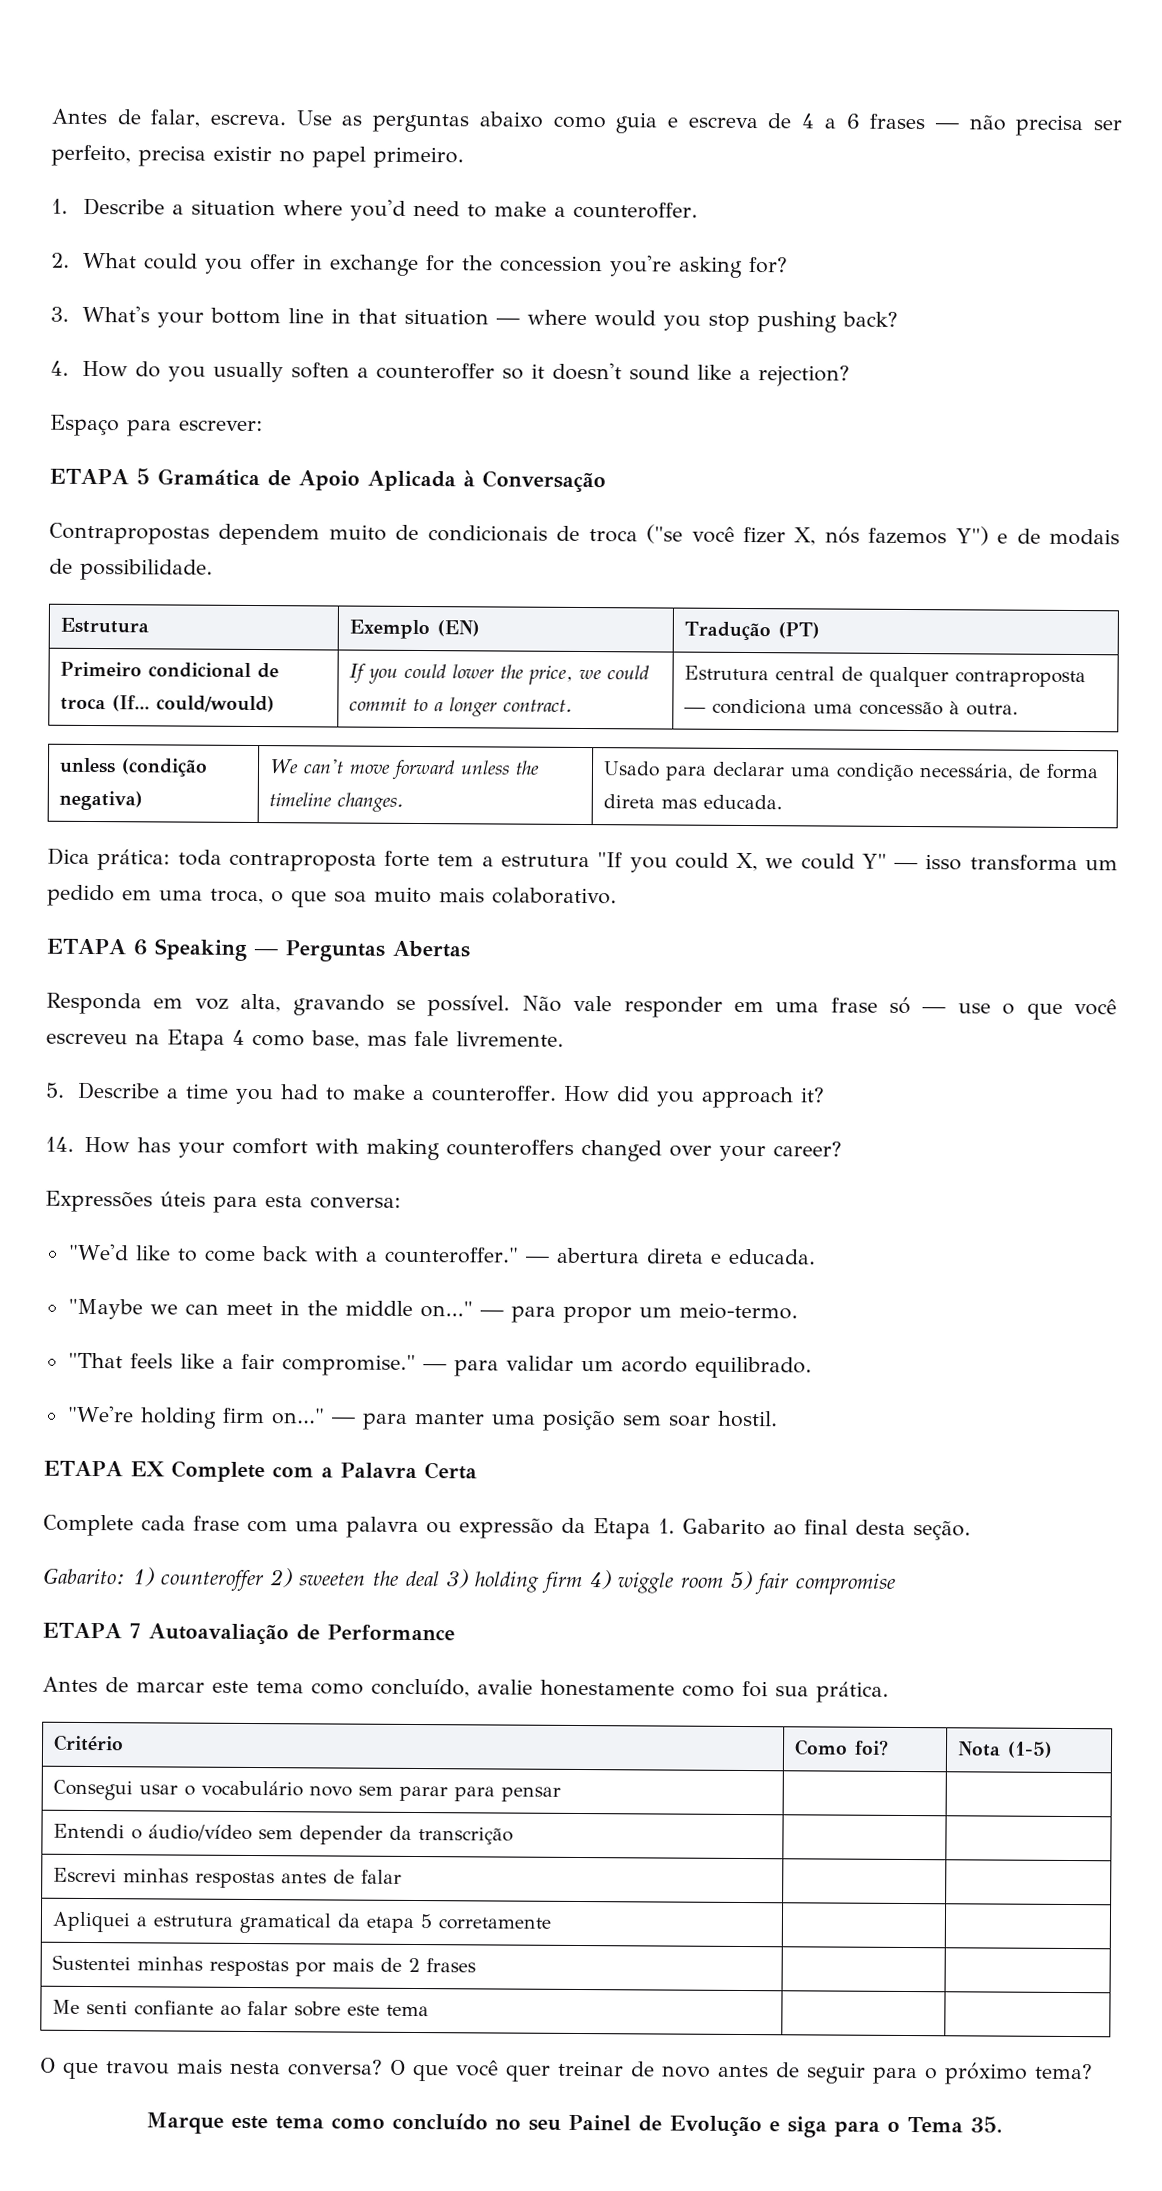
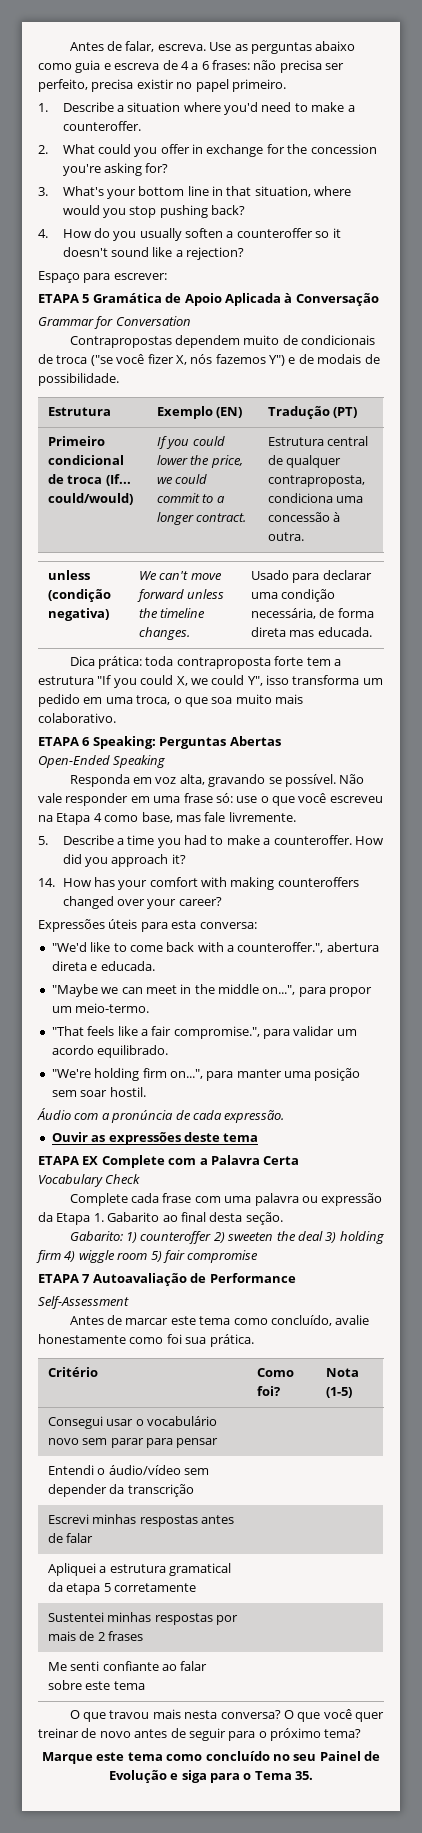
[869,113,959,130] frases — -> [212,60,250,70] frases:
[404,308,521,326] situation — -> [254,186,311,197] situation,
(606, 481) none -> [38,316,191,329] // Grammar for Conversation
[954,670,1086,688] [683,707,706,713] contraproposta — -> [267,475,365,487] contraproposta,
[861,853,919,870] Y" — -> [247,676,263,686] Y",
[153,938,278,961] Speaking — -> [92,736,156,749] Speaking:
(470, 949) none -> [38,755,166,768] // Open-Ended Speaking
[889,996,947,1015] só — -> [215,793,233,803] só:
[383,1246,550,1264] counteroffer." — -> [237,942,324,953] counteroffer.",
[419,1301,504,1318] on..." — -> [262,985,296,995] on...",
[281,1354,447,1376] compromise." — -> [173,1026,260,1039] compromise.",
[270,1408,356,1425] on..." — -> [169,1069,203,1079] on...",
(778, 1419) none -> [37,1108,285,1123] [51,1132,259,1145] // Áudio com a pronúncia de cada expressão. // Ouvir as expressões deste tema
(477, 1471) none -> [38,1174,141,1187] // Vocabulary Check
(455, 1632) none -> [38,1296,129,1309] // Self-Assessment

